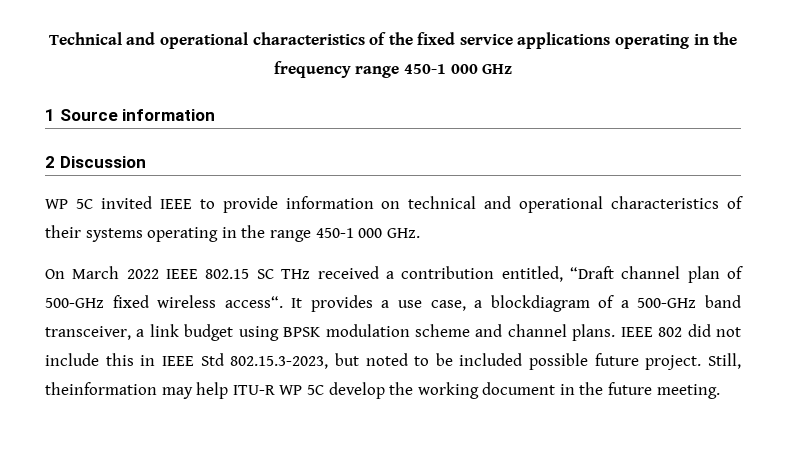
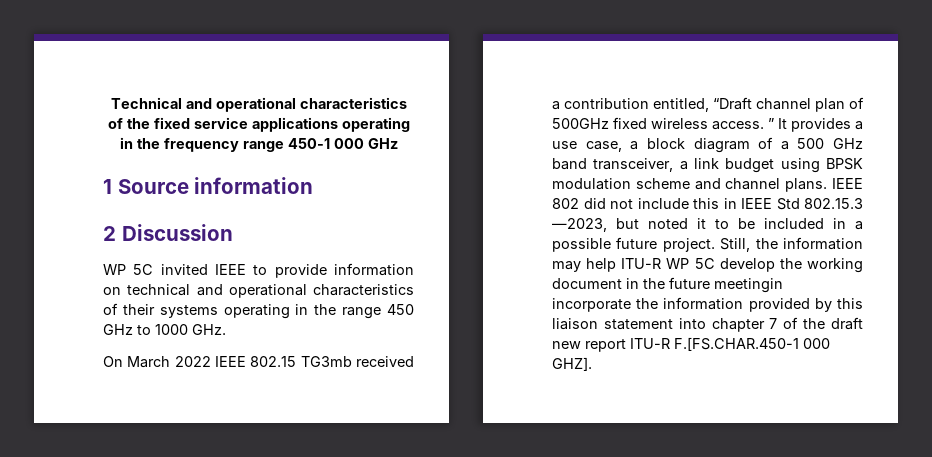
[315,228,383,238] 450-1 000 -> [387,304,414,315] [103,324,188,335] 450 GHz to 1000
[256,269,311,279] SC THz -> [300,356,352,367] TG3mb
[45,298,104,308] 500-GHz -> [552,118,609,129] 500GHz
[224,296,283,308] access“. -> [712,118,774,130] access. ”
[490,295,697,312] blockdiagram of a 500-GHz -> [646,137,863,153] block diagram of a 500 GHz
[230,356,329,369] 802.15.3-2023, -> [804,198,863,209] [552,218,607,232] 802.15.3 —2023,
(408, 359) none -> [697,218,706,229] it
(523, 359) none -> [833,218,863,230] in a
[45,382,157,395] theinformation -> [755,237,863,250] the information
[656,384,720,399] meeting. -> [714,278,783,293] [552,297,863,312] [552,317,863,332] [552,337,830,352] [552,357,592,371] meetingin incorporate the information provided by this liaison statement into chapter 7 of the draft new report ITU-R F.[FS.CHAR.450-1 000 GHZ].

